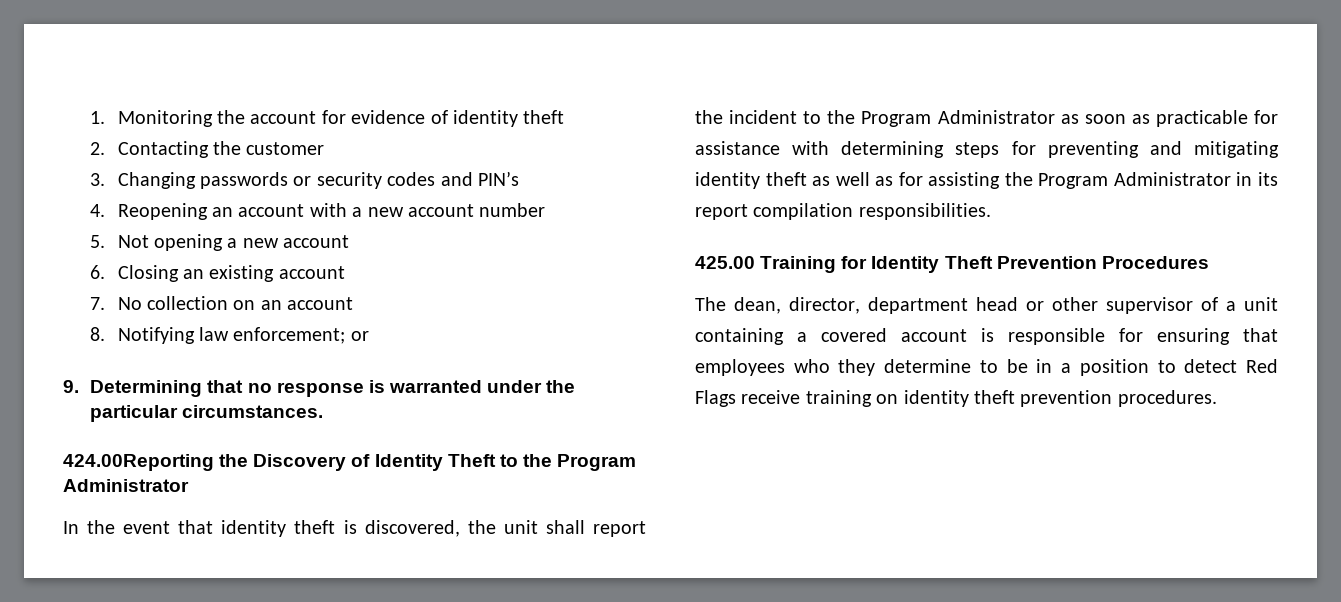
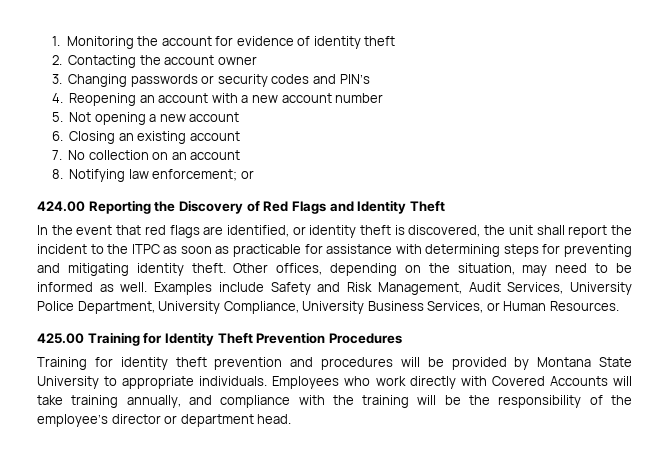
[246,142,325,155] customer -> [164,55,257,65] account owner
[63,380,576,397] [90,405,324,422] [63,454,637,471] [63,479,189,492] 9. Determining that no response is warranted under the particular circumstances. // 424.00Reporting the Discovery of Identity Theft to the Program Administrator -> [37,200,445,214] 424.00 Reporting the Discovery of Red Flags and Identity Theft
(214, 527) none -> [144,225,306,238] red flags are identified, or
[861,110,1055,127] Program Administrator -> [131,244,160,254] ITPC
[765,172,1278,189] [695,203,991,220] theft as well as for assisting the Program Administrator in its report compilation responsibilities. -> [191,263,632,276] [37,282,633,295] [37,301,619,314] theft. Other offices, depending on the situation, may need to be informed as well. Examples include Safety and Risk Management, Audit Services, University Police Department, University Compliance, University Business Services, or Human Resources.
[695,297,1278,314] [695,328,1278,345] [695,359,1279,376] [695,390,1217,407] The dean, director, department head or other supervisor of a unit containing a covered account is responsible for ensuring that employees who they determine to be in a position to detect Red Flags receive training on identity theft prevention procedures. -> [37,357,632,370] [37,376,632,389] [37,395,632,408] [37,414,292,427] Training for identity theft prevention and procedures will be provided by Montana State University to appropriate individuals. Employees who work directly with Covered Accounts will take training annually, and compliance with the training will be the responsibility of the employee’s director or department head.

